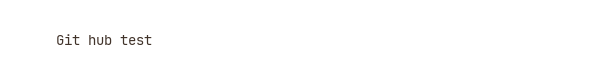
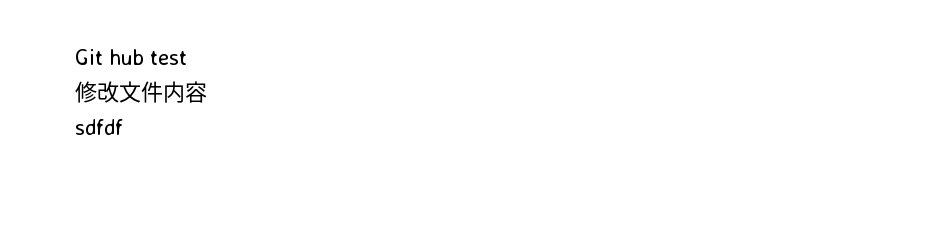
(152, 40) none -> [75,81,207,103] [75,119,123,135] // 修改文件内容 // sdfdf

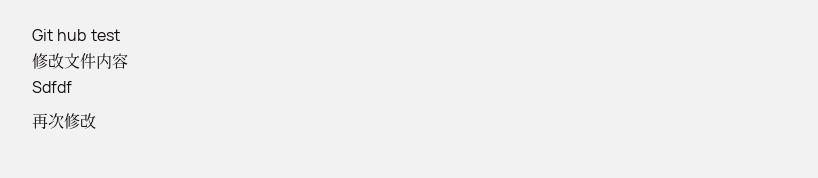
[75,119,123,135] sdfdf -> [32,81,72,93] [32,113,96,129] Sdfdf // 再次修改

